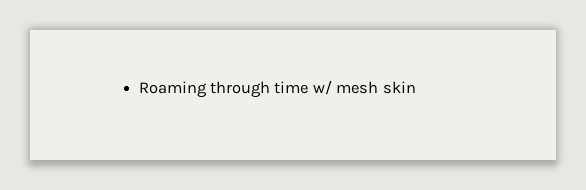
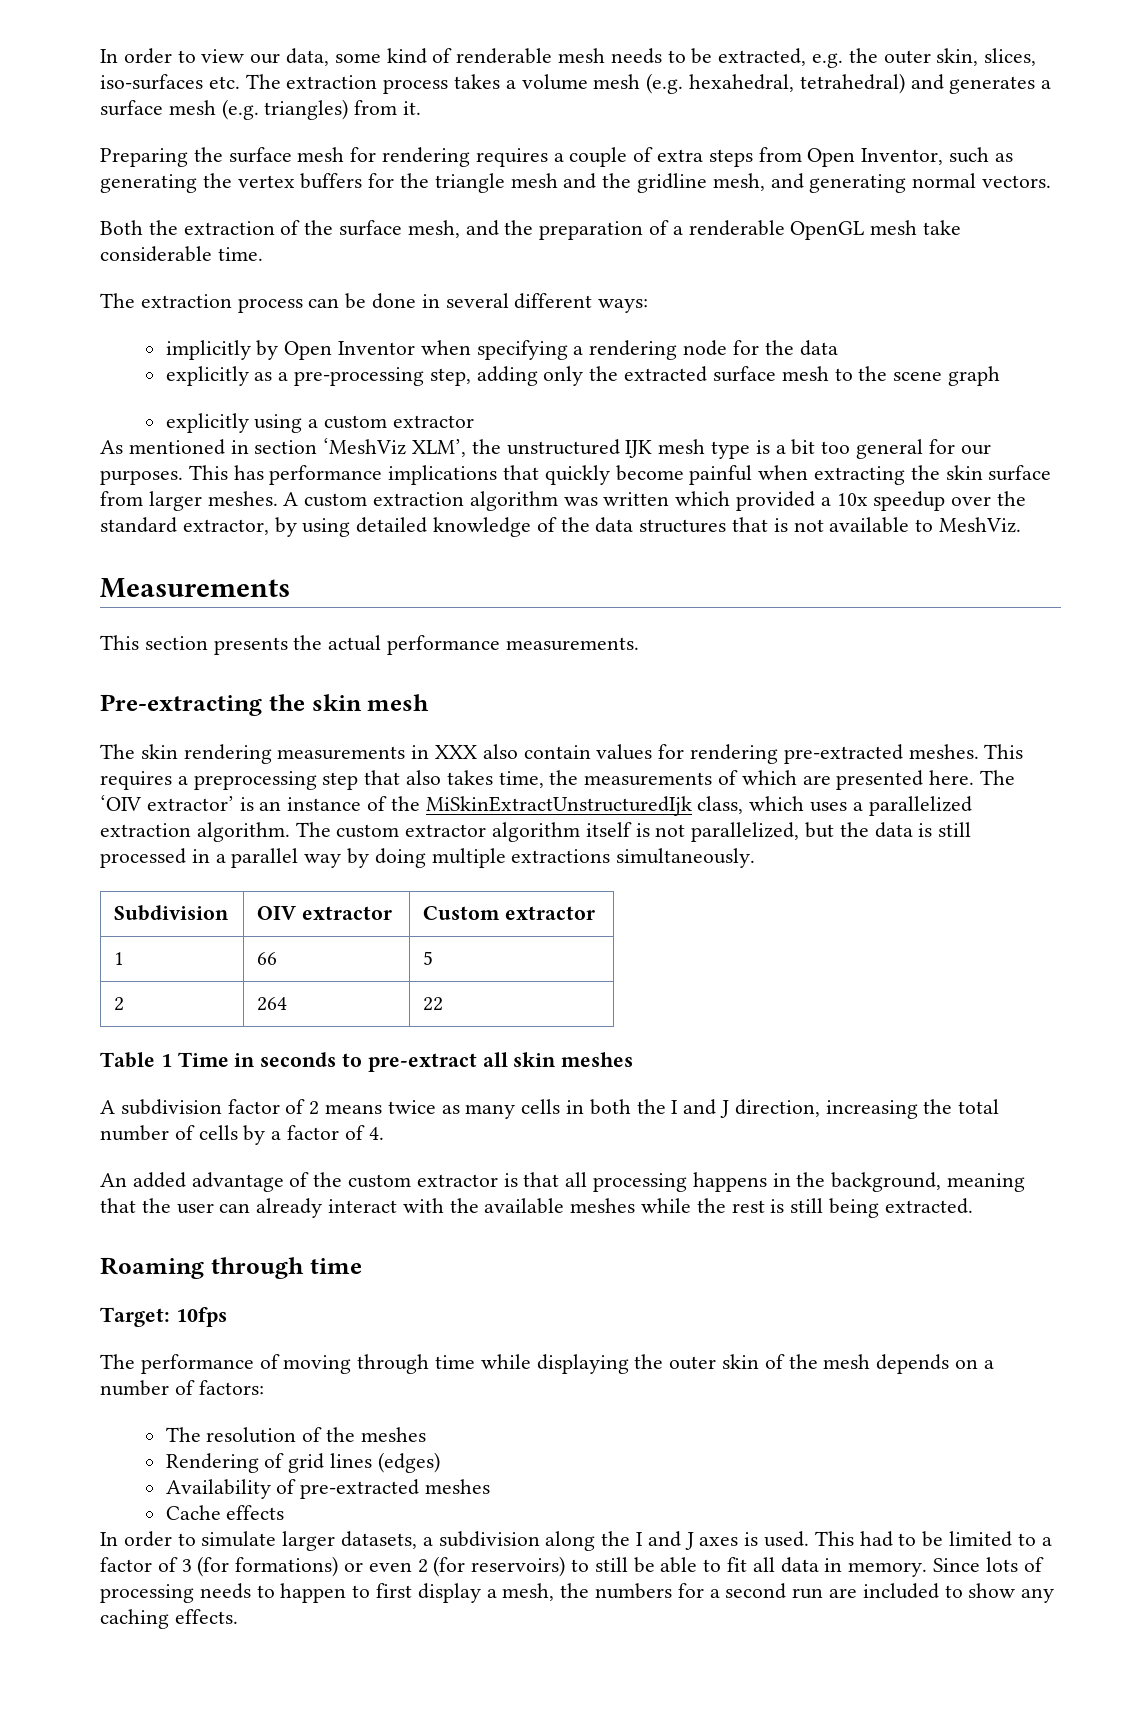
[138,80,416,98] Roaming through time w/ mesh skin -> [100,48,1037,68] [100,73,1052,94] [100,99,422,120] [100,147,1013,167] [100,173,1052,193] [100,220,962,240] [100,246,263,262] [100,293,649,313] [165,340,838,360] [165,366,1000,386] [165,413,474,433] [100,438,991,459] [100,465,1052,485] [100,491,1027,511] [100,517,1022,537] [100,578,290,598] [100,635,639,655] [100,694,430,716] [100,744,1024,764] [100,770,1016,790] [100,795,972,816] [100,822,972,842] [100,848,756,868] [114,905,230,921] [257,906,393,920] [423,906,596,920] [114,952,125,965] [257,952,278,965] [423,951,434,965] [114,997,125,1011] [257,997,288,1011] [423,997,444,1011] [100,1052,634,1072] [100,1099,1000,1119] [100,1125,384,1145] [100,1172,1026,1192] [100,1198,973,1218] [100,1257,362,1279] [100,1307,227,1327] [100,1354,994,1374] [100,1380,264,1396] [165,1427,426,1443] [165,1452,440,1473] [165,1479,491,1499] [165,1505,285,1520] [100,1531,1052,1551] [100,1556,1044,1577] [100,1583,1055,1603] [100,1609,238,1629] In order to view our data, some kind of renderable mesh needs to be extracted, e.g. the outer skin, slices, iso-surfaces etc. The extraction process takes a volume mesh (e.g. hexahedral, tetrahedral) and generates a surface mesh (e.g. triangles) from it. // Preparing the surface mesh for rendering requires a couple of extra steps from Open Inventor, such as generating the vertex buffers for the triangle mesh and the gridline mesh, and generating normal vectors. // Both the extraction of the surface mesh, and the preparation of a renderable OpenGL mesh take considerable time. // The extraction process can be done in several different ways: // implicitly by Open Inventor when specifying a rendering node for the data // explicitly as a pre-processing step, adding only the extracted surface mesh to the scene graph // explicitly using a custom extractor // As mentioned in section ‘MeshViz XLM’, the unstructured IJK mesh type is a bit too general for our purposes. This has performance implications that quickly become painful when extracting the skin surface from larger meshes. A custom extraction algorithm was written which provided a 10x speedup over the standard extractor, by using detailed knowledge of the data structures that is not available to MeshViz. // Measurements // This section presents the actual performance measurements. // Pre-extracting the skin mesh // The skin rendering measurements in XXX also contain values for rendering pre-extracted meshes. This requires a preprocessing step that also takes time, the measurements of which are presented here. The ‘OIV extractor’ is an instance of the MiSkinExtractUnstructuredIjk class, which uses a parallelized extraction algorithm. The custom extractor algorithm itself is not parallelized, but the data is still processed in a parallel way by doing multiple extractions simultaneously. // Subdivision | OIV extractor | Custom extractor // 1 | 66 | 5 // 2 | 264 | 22 // Table 1 Time in seconds to pre-extract all skin meshes // A subdivision factor of 2 means twice as many cells in both the I and J direction, increasing the total number of cells by a factor of 4. // An added advantage of the custom extractor is that all processing happens in the background, meaning that the user can already interact with the available meshes while the rest is still being extracted. // Roaming through time // Target: 10fps // The performance of moving through time while displaying the outer skin of the mesh depends on a number of factors: // The resolution of the meshes // Rendering of grid lines (edges) // Availability of pre-extracted meshes // Cache effects // In order to simulate larger datasets, a subdivision along the I and J axes is used. This had to be limited to a factor of 3 (for formations) or even 2 (for reservoirs) to still be able to fit all data in memory. Since lots of processing needs to happen to first display a mesh, the numbers for a second run are included to show any caching effects.

